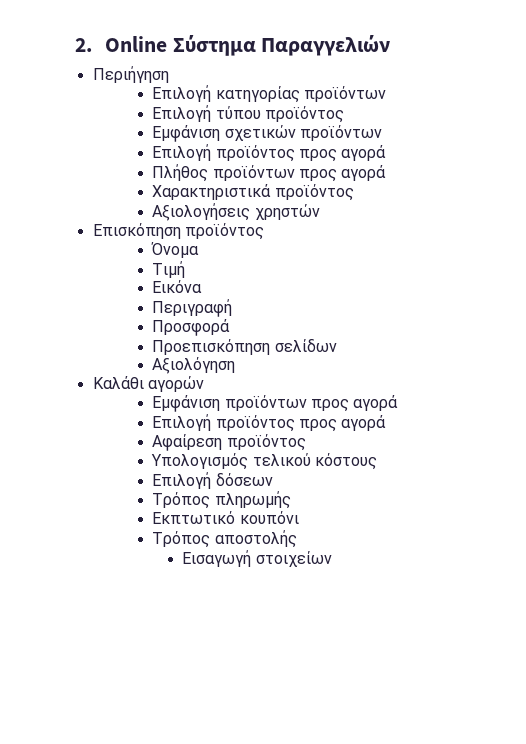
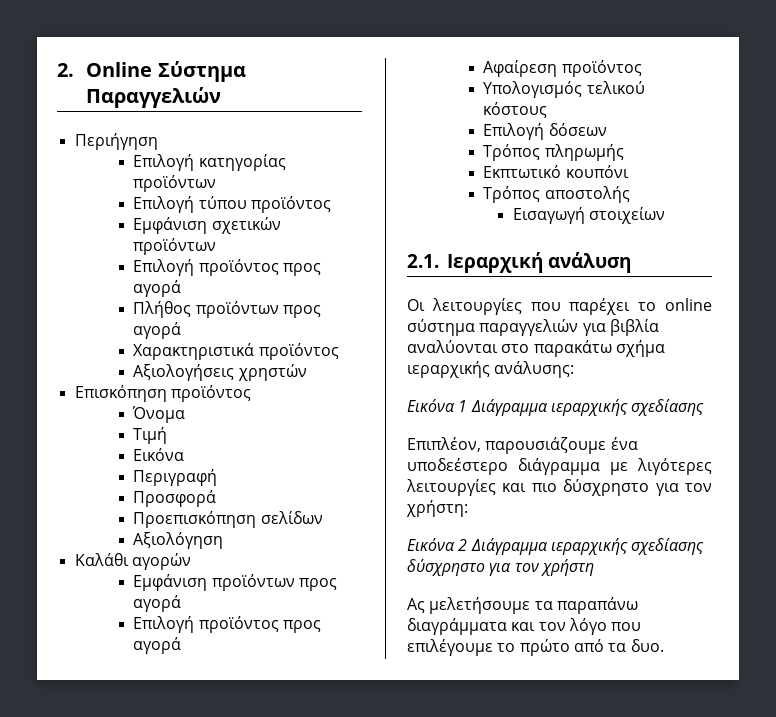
(332, 559) none -> [407,252,631,273] [407,298,712,315] [407,319,659,336] [407,340,665,357] [407,361,575,378] [407,399,705,416] [407,437,638,454] [407,458,712,475] [406,479,712,496] [406,500,468,517] [407,538,705,555] [407,559,594,576] [407,597,638,614] [407,618,642,635] [407,639,664,656] // 2.1. Ιεραρχική ανάλυση // Οι λειτουργίες που παρέχει το online σύστημα παραγγελιών για βιβλία αναλύονται στο παρακάτω σχήμα ιεραρχικής ανάλυσης: // Εικόνα 1 Διάγραμμα ιεραρχικής σχεδίασης // Επιπλέον, παρουσιάζουμε ένα υποδεέστερο διάγραμμα με λιγότερες λειτουργίες και πιο δύσχρηστο για τον χρήστη: // Εικόνα 2 Διάγραμμα ιεραρχικής σχεδίασης δύσχρηστο για τον χρήστη // Ας μελετήσουμε τα παραπάνω διαγράμματα και τον λόγο που επιλέγουμε το πρώτο από τα δυο.

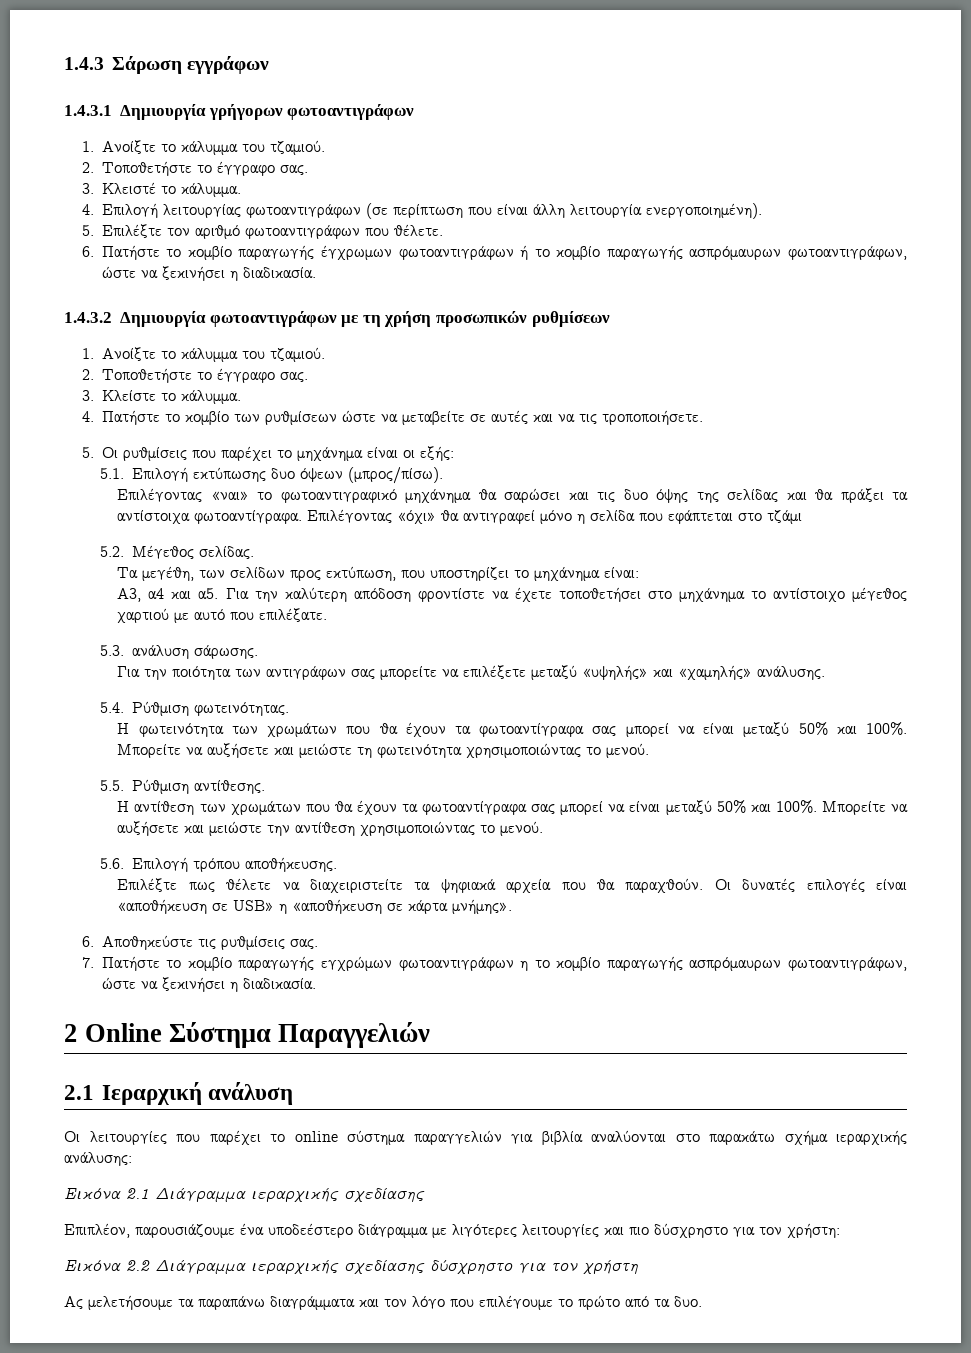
[57,61,246,82] [86,87,222,108] [74,133,158,150] [133,154,286,171] [133,175,217,192] [133,196,332,213] [133,217,281,234] [133,238,217,255] [133,259,322,276] [133,280,182,297] [133,301,322,318] [133,322,182,339] [133,343,339,360] [133,364,307,381] [74,385,251,402] [132,406,186,423] [133,427,168,444] [133,448,185,461] [133,469,218,486] [133,490,217,507] [133,511,323,528] [133,532,224,549] [74,553,191,570] [133,574,338,591] [133,595,182,612] [133,616,322,633] [133,637,182,654] [483,60,642,77] [483,81,645,98] [483,102,548,118] [483,123,607,140] [483,144,624,161] [483,165,629,178] [483,186,630,203] [512,207,666,224] [407,254,439,268] 2. Online Σύστημα Παραγγελιών // Περιήγηση // Επιλογή κατηγορίας προϊόντων // Επιλογή τύπου προϊόντος // Εμφάνιση σχετικών προϊόντων // Επιλογή προϊόντος προς αγορά // Πλήθος προϊόντων προς αγορά // Χαρακτηριστικά προϊόντος // Αξιολογήσεις χρηστών // Επισκόπηση προϊόντος // Όνομα // Τιμή // Εικόνα // Περιγραφή // Προσφορά // Προεπισκόπηση σελίδων // Αξιολόγηση // Καλάθι αγορών // Εμφάνιση προϊόντων προς αγορά // Επιλογή προϊόντος προς αγορά // Αφαίρεση προϊόντος // Υπολογισμός τελικού κόστους // Επιλογή δόσεων // Τρόπος πληρωμής // Εκπτωτικό κουπόνι // Τρόπος αποστολής // Εισαγωγή στοιχείων // 2.1. -> [64,56,270,74] [64,104,415,120] [81,140,325,155] [81,161,308,176] [81,182,241,197] [81,203,762,219] [81,224,443,239] [81,245,907,260] [101,266,316,281] [64,311,610,327] [81,347,325,362] [81,368,308,383] [81,390,241,404] [81,410,703,425] [81,446,454,461] [99,467,443,484] [117,488,909,503] [117,509,803,524] [99,545,254,559] [117,566,640,581] [117,587,907,602] [117,608,328,623] [99,645,258,659] [117,665,826,680] [99,701,289,716] [117,722,908,737] [117,743,650,758] [99,779,265,794] [117,800,908,815] [117,821,544,836] [99,857,337,872] [117,878,907,893] [117,899,513,914] [81,935,318,950] [81,956,907,971] [101,977,316,992] [64,1022,431,1048] [64,1085,94,1100] 1.4.3 Σάρωση εγγράφων // 1.4.3.1 Δημιουργία γρήγορων φωτοαντιγράφων // 1. Ανοίξτε το κάλυμμα του τζαμιού. // 2. Τοποθετήστε το έγγραφο σας. // 3. Κλειστέ το κάλυμμα. // 4. Επιλογή λειτουργίας φωτοαντιγράφων (σε περίπτωση που είναι άλλη λειτουργία ενεργοποιημένη). // 5. Επιλέξτε τον αριθμό φωτοαντιγράφων που θέλετε. // 6. Πατήστε το κομβίο παραγωγής έγχρωμων φωτοαντιγράφων ή το κομβίο παραγωγής ασπρόμαυρων φωτοαντιγράφων, ώστε να ξεκινήσει η διαδικασία. // 1.4.3.2 Δημιουργία φωτοαντιγράφων με τη χρήση προσωπικών ρυθμίσεων // 1. Ανοίξτε το κάλυμμα του τζαμιού. // 2. Τοποθετήστε το έγγραφο σας. // 3. Κλείστε το κάλυμμα. // 4. Πατήστε το κομβίο των ρυθμίσεων ώστε να μεταβείτε σε αυτές και να τις τροποποιήσετε. // 5. Οι ρυθμίσεις που παρέχει το μηχάνημα είναι οι εξής: // 5.1. Επιλογή εκτύπωσης δυο όψεων (μπρος/πίσω). // Επιλέγοντας «ναι» το φωτοαντιγραφικό μηχάνημα θα σαρώσει και τις δυο όψης της σελίδας και θα πράξει τα αντίστοιχα φωτοαντίγραφα. Επιλέγοντας «όχι» θα αντιγραφεί μόνο η σελίδα που εφάπτεται στο τζάμι // 5.2. Μέγεθος σελίδας. // Τα μεγέθη, των σελίδων προς εκτύπωση, που υποστηρίζει το μηχάνημα είναι: // Α3, α4 και α5. Για την καλύτερη απόδοση φροντίστε να έχετε τοποθετήσει στο μηχάνημα το αντίστοιχο μέγεθος χαρτιού με αυτό που επιλέξατε. // 5.3. ανάλυση σάρωσης. // Για την ποιότητα των αντιγράφων σας μπορείτε να επιλέξετε μεταξύ «υψηλής» και «χαμηλής» ανάλυσης. // 5.4. Ρύθμιση φωτεινότητας. // Η φωτεινότητα των χρωμάτων που θα έχουν τα φωτοαντίγραφα σας μπορεί να είναι μεταξύ 50% και 100%. Μπορείτε να αυξήσετε και μειώστε τη φωτεινότητα χρησιμοποιώντας το μενού. // 5.5. Ρύθμιση αντίθεσης. // Η αντίθεση των χρωμάτων που θα έχουν τα φωτοαντίγραφα σας μπορεί να είναι μεταξύ 50% και 100%. Μπορείτε να αυξήσετε και μειώστε την αντίθεση χρησιμοποιώντας το μενού. // 5.6. Επιλογή τρόπου αποθήκευσης. // Επιλέξτε πως θέλετε να διαχειριστείτε τα ψηφιακά αρχεία που θα παραχθούν. Οι δυνατές επιλογές είναι «αποθήκευση σε USB» η «αποθήκευση σε κάρτα μνήμης». // 6. Αποθηκεύστε τις ρυθμίσεις σας. // 7. Πατήστε το κομβίο παραγωγής εγχρώμων φωτοαντιγράφων η το κομβίο παραγωγής ασπρόμαυρων φωτοαντιγράφων, ώστε να ξεκινήσει η διαδικασία. // 2 Online Σύστημα Παραγγελιών // 2.1
[458,400,468,412] 1 -> [126,1188,149,1199] 2.1
[458,539,468,551] 2 -> [126,1260,150,1271] 2.2

